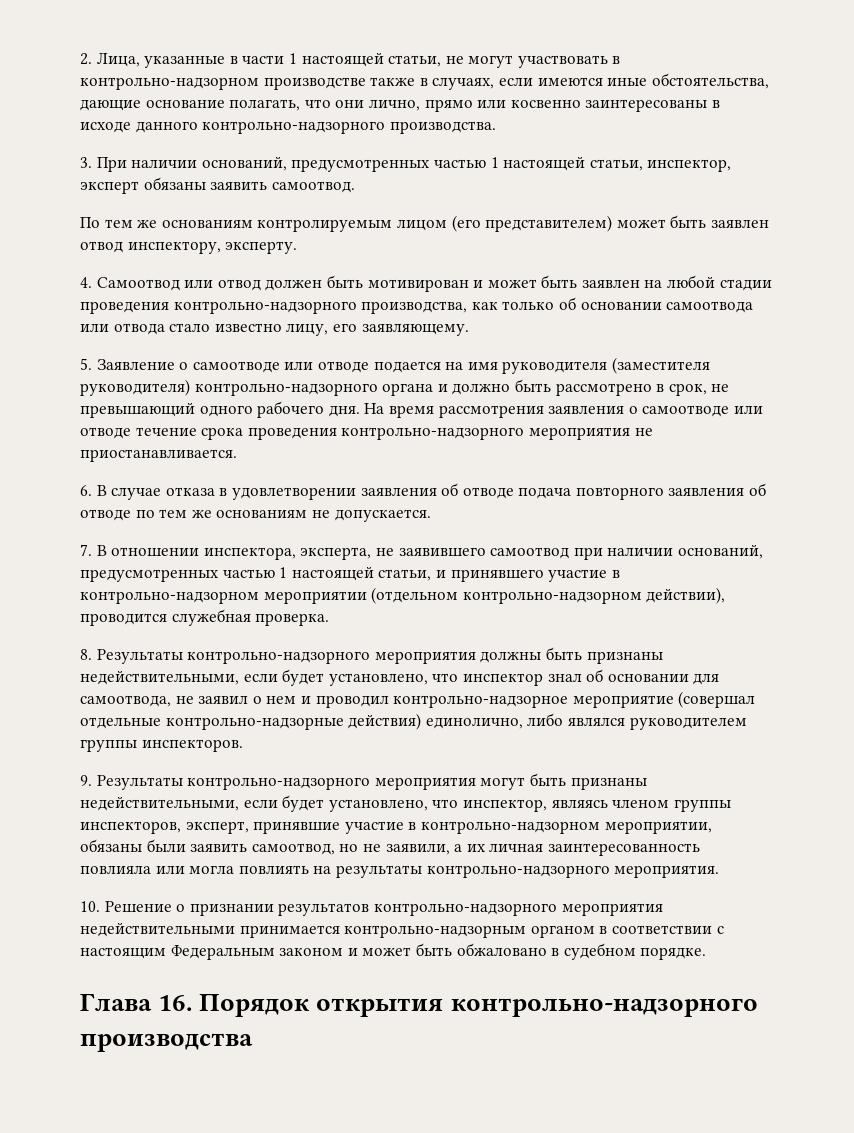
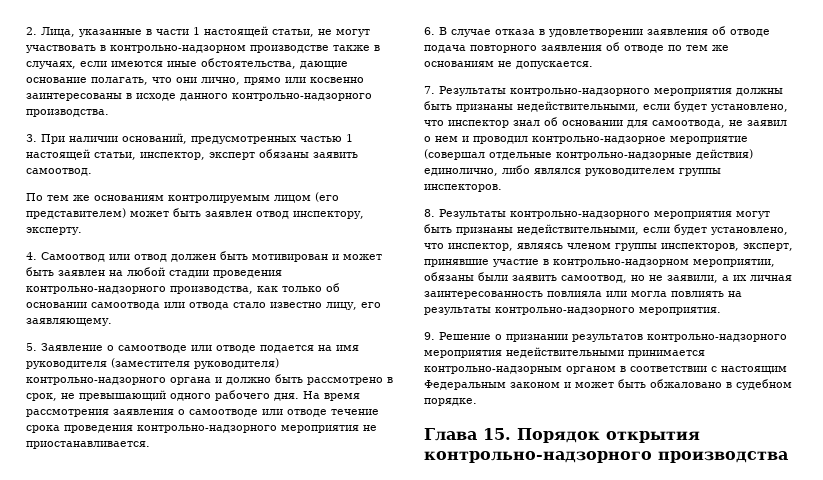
[96,544,763,560] [80,566,620,582] [80,587,726,604] [80,609,330,626] [80,649,92,660] В отношении инспектора, эксперта, не заявившего самоотвод при наличии оснований, предусмотренных частью 1 настоящей статьи, и принявшего участие в контрольно-надзорном мероприятии (отдельном контрольно-надзорном действии), проводится служебная проверка. // 8. -> (435, 90) none
[80,775,92,786] 9. -> [424,209,435,217] 8.
[80,901,100,912] 10. -> [424,332,435,340] 9.
[158,995,193,1011] 16. -> [483,428,511,440] 15.

